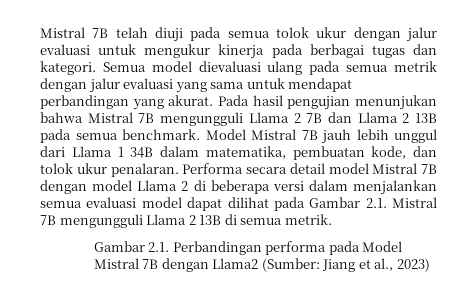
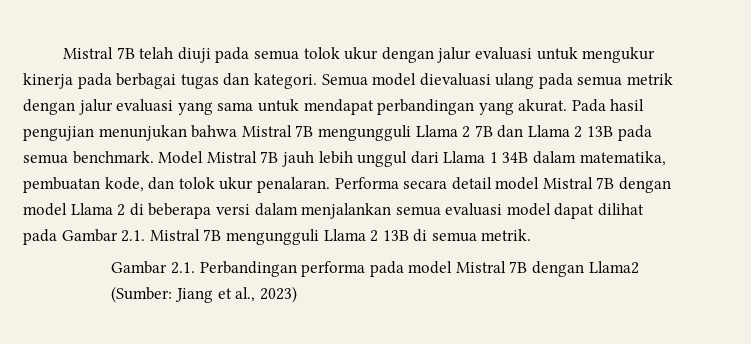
[362,241,403,252] Model -> [408,261,453,274] model

